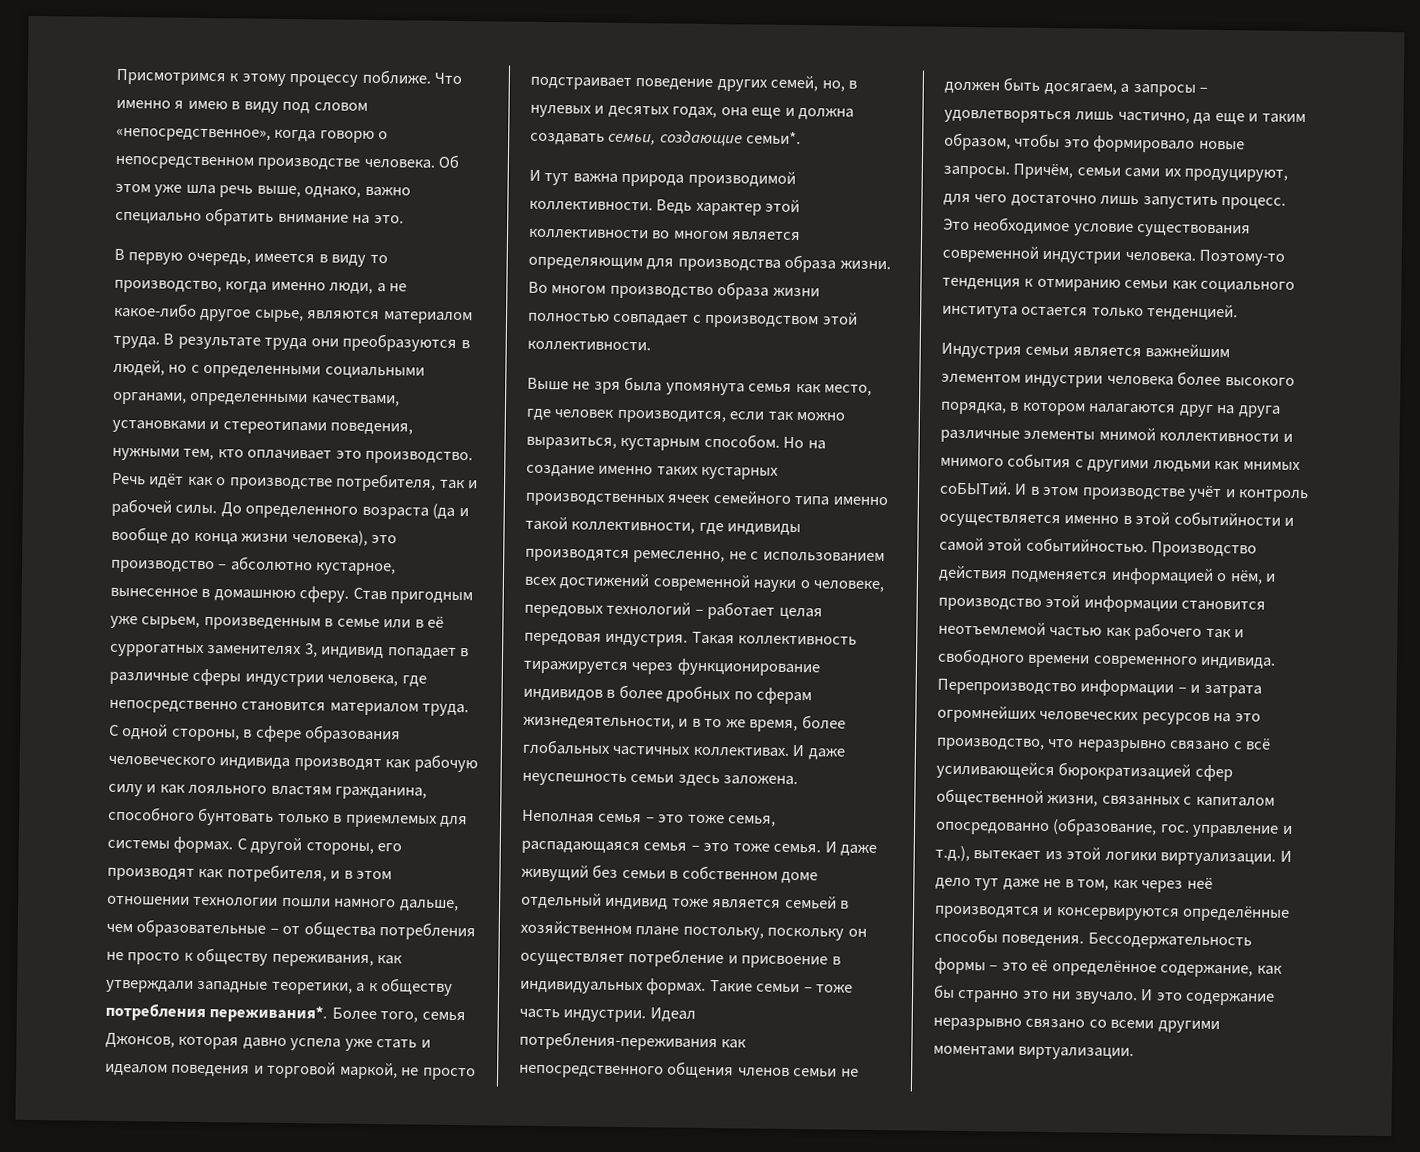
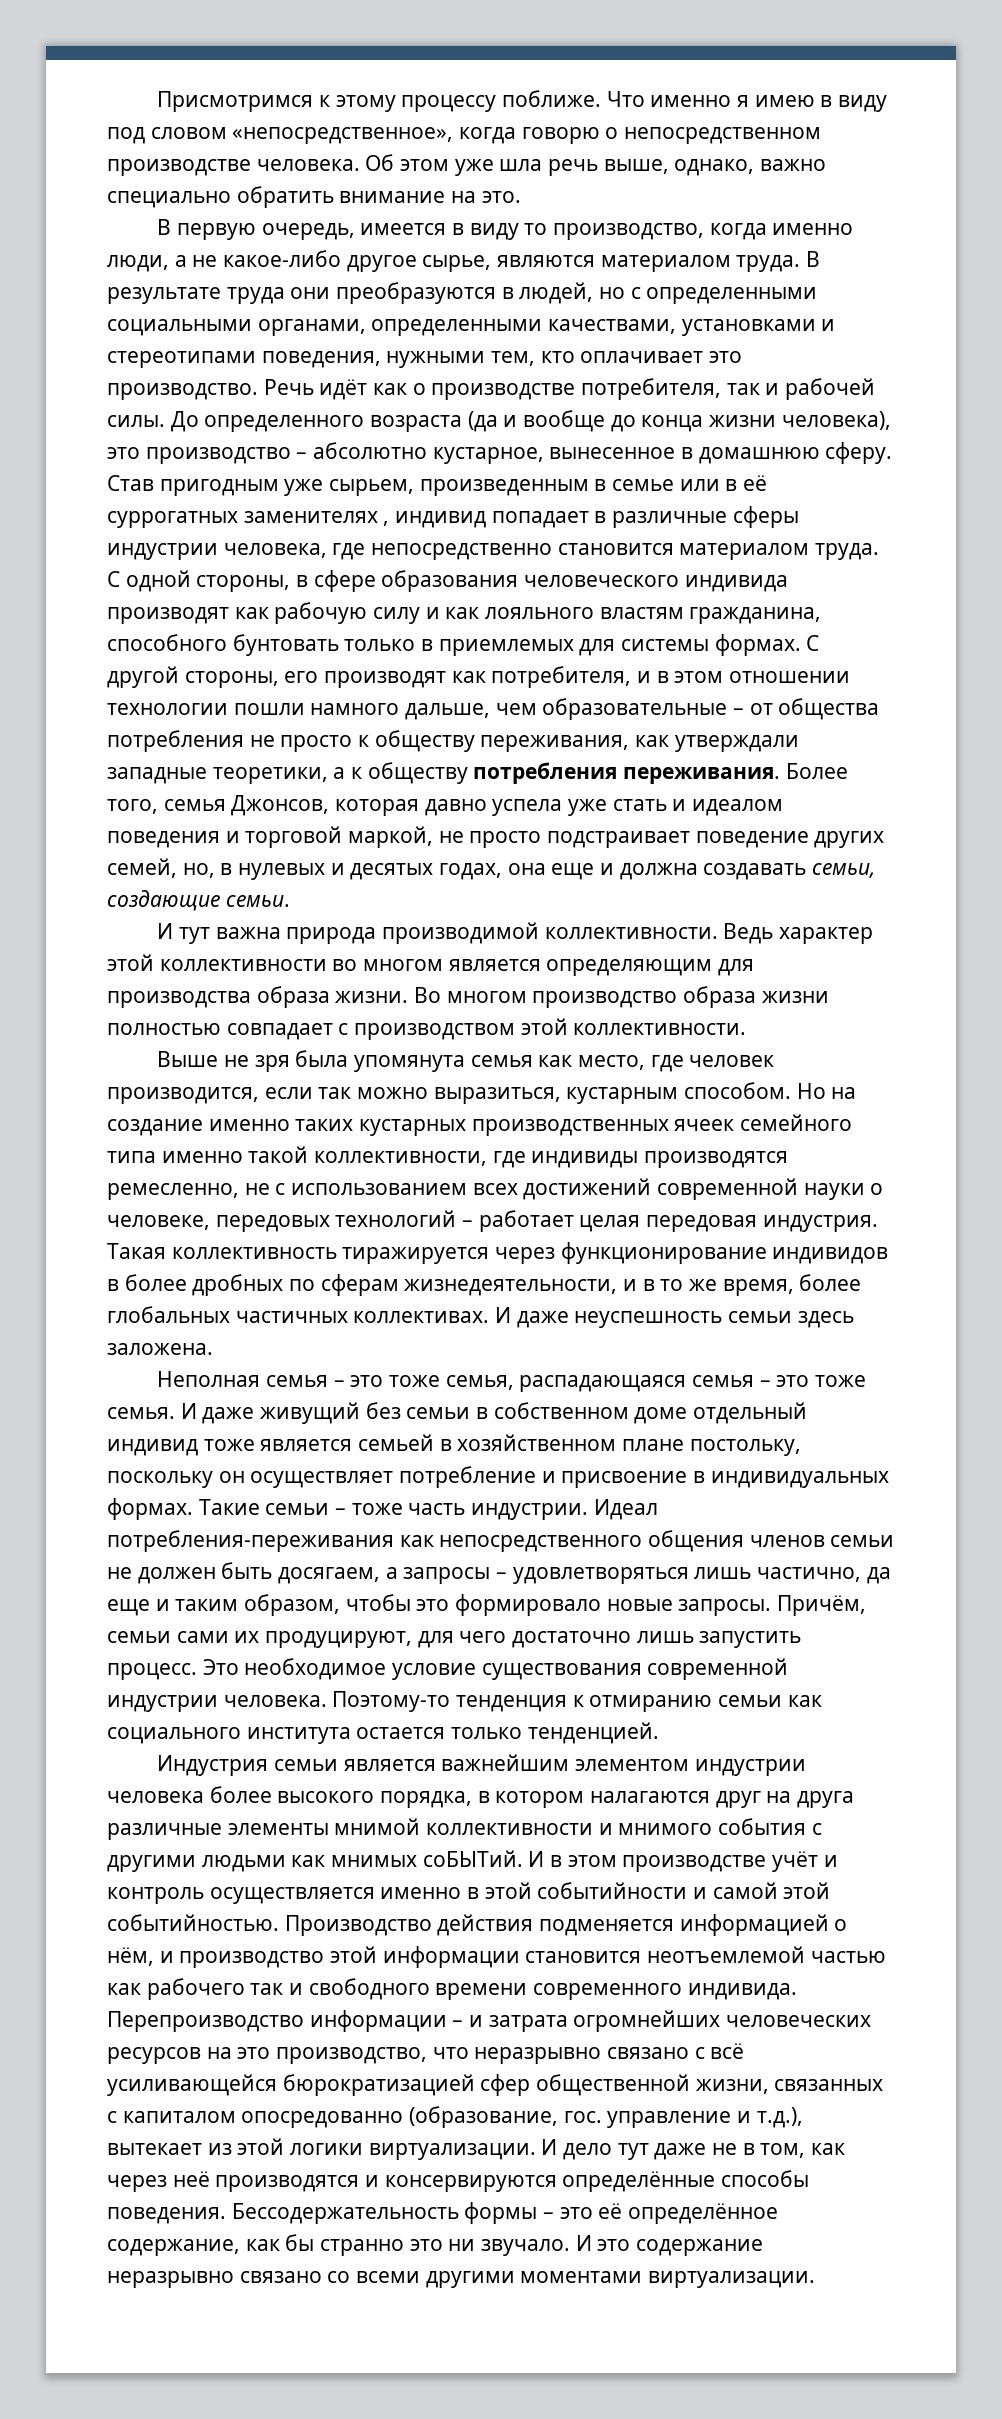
[304,643,318,658] 3, -> [383,521,390,526] ,
[209,1005,329,1023] переживания*. -> [623,767,781,784] переживания.
[746,131,802,145] семьи*. -> [225,895,290,907] семьи.

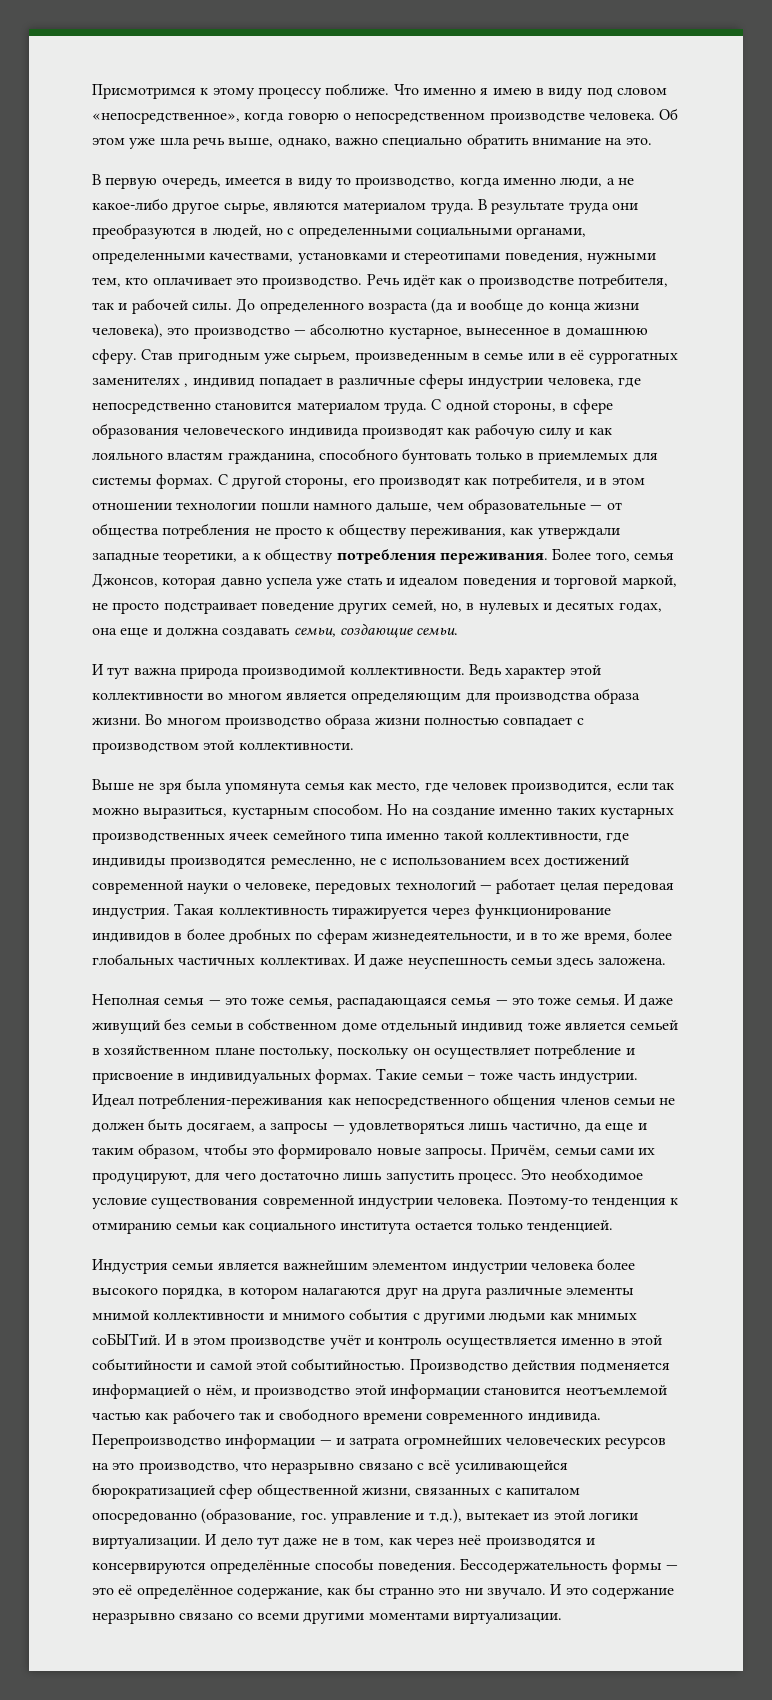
[296,452,308,459] – -> [293,330,306,335] —
[733,708,745,715] – -> [590,505,603,510] —
[462,1220,474,1227] – -> [479,885,492,890] —
[333,1380,345,1387] – -> [208,1000,221,1005] —
[759,1380,771,1387] – -> [495,1000,508,1005] —
[496,1572,508,1579] – -> [332,1125,345,1130] —
[452,2020,464,2027] – -> [319,1440,332,1445] —
[543,2212,555,2219] – -> [665,1565,678,1570] —

